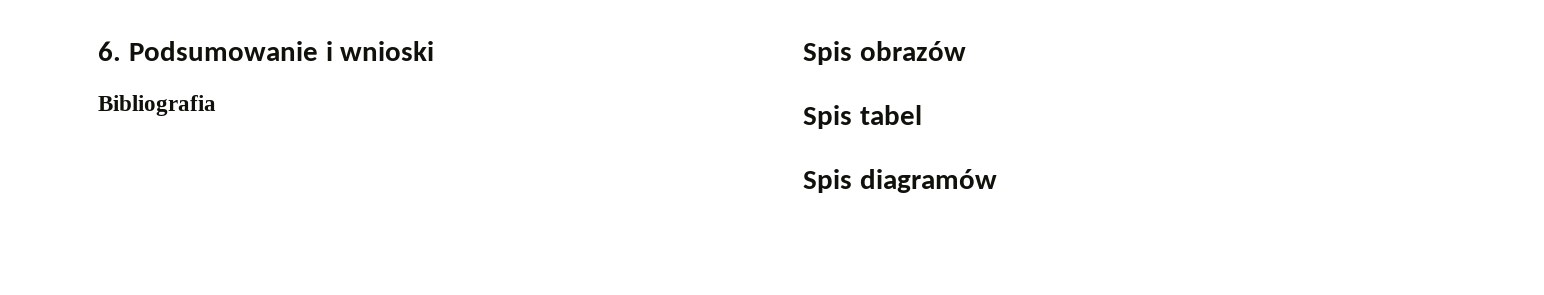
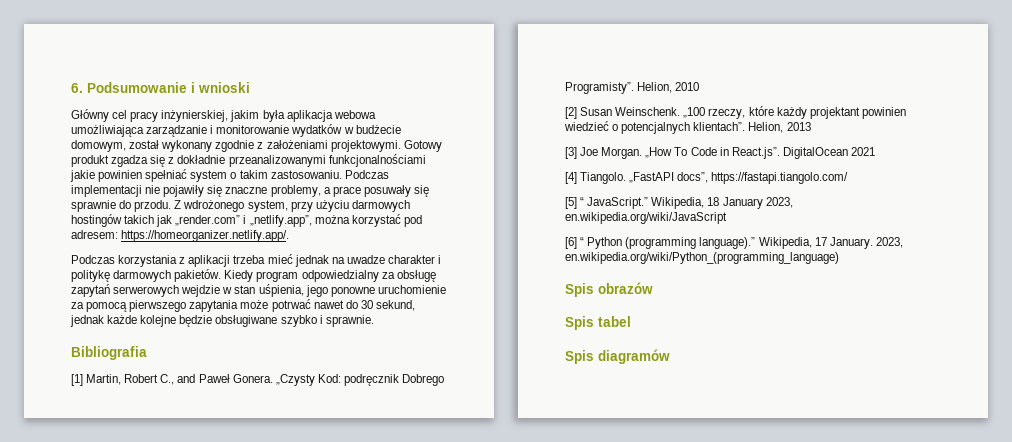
[98,95,216,116] Bibliografia -> [71,109,376,122] [71,124,401,137] [71,140,442,152] [71,154,426,167] [70,169,389,182] [71,185,429,197] [71,200,410,212] [71,214,422,227] [71,230,290,242] [71,254,442,267] [71,269,436,282] [71,284,446,297] [71,299,415,312] [70,315,374,327] [71,346,147,360] [71,374,445,386] [565,82,700,94] [565,106,906,119] [564,121,811,134] [565,147,875,159] [565,172,849,184] [565,197,793,209] [565,212,727,224] [565,237,903,249] [565,252,839,264] Główny cel pracy inżynierskiej, jakim była aplikacja webowa umożliwiająca zarządzanie i monitorowanie wydatków w budżecie domowym, został wykonany zgodnie z założeniami projektowymi. Gotowy produkt zgadza się z dokładnie przeanalizowanymi funkcjonalnościami jakie powinien spełniać system o takim zastosowaniu. Podczas implementacji nie pojawiły się znaczne problemy, a prace posuwały się sprawnie do przodu. Z wdrożonego system, przy użyciu darmowych hostingów takich jak „render.com” i „netlify.app”, można korzystać pod adresem: https://homeorganizer.netlify.app/. // Podczas korzystania z aplikacji trzeba mieć jednak na uwadze charakter i politykę darmowych pakietów. Kiedy program odpowiedzialny za obsługę zapytań serwerowych wejdzie w stan uśpienia, jego ponowne uruchomienie za pomocą pierwszego zapytania może potrwać nawet do 30 sekund, jednak każde kolejne będzie obsługiwane szybko i sprawnie. // Bibliografia // [1] Martin, Robert C., and Paweł Gonera. „Czysty Kod: podręcznik Dobrego Programisty”. Helion, 2010 // [2] Susan Weinschenk. „100 rzeczy, które każdy projektant powinien wiedzieć o potencjalnych klientach”. Helion, 2013 // [3] Joe Morgan. „How To Code in React.js”. DigitalOcean 2021 // [4] Tiangolo. „FastAPI docs”, https://fastapi.tiangolo.com/ // [5] “ JavaScript.” Wikipedia, 18 January 2023, en.wikipedia.org/wiki/JavaScript // [6] “ Python (programming language).” Wikipedia, 17 January. 2023, en.wikipedia.org/wiki/Python_(programming_language)

